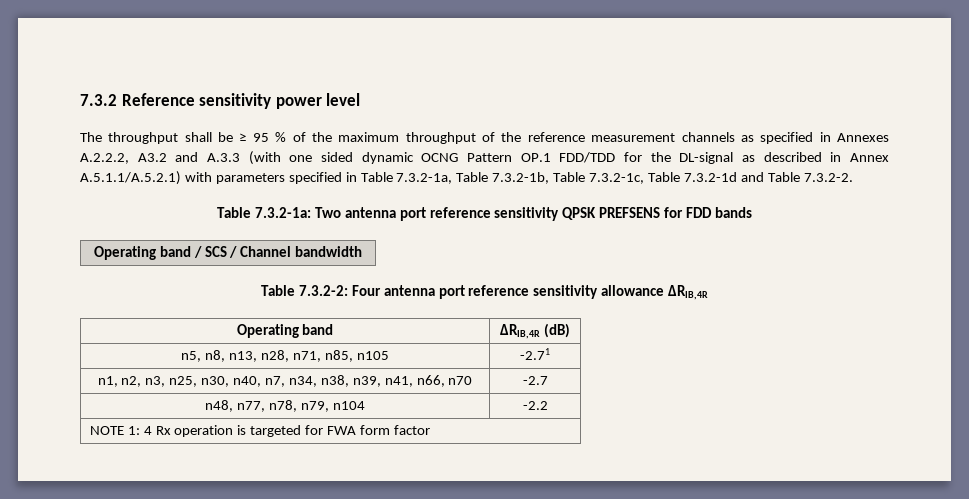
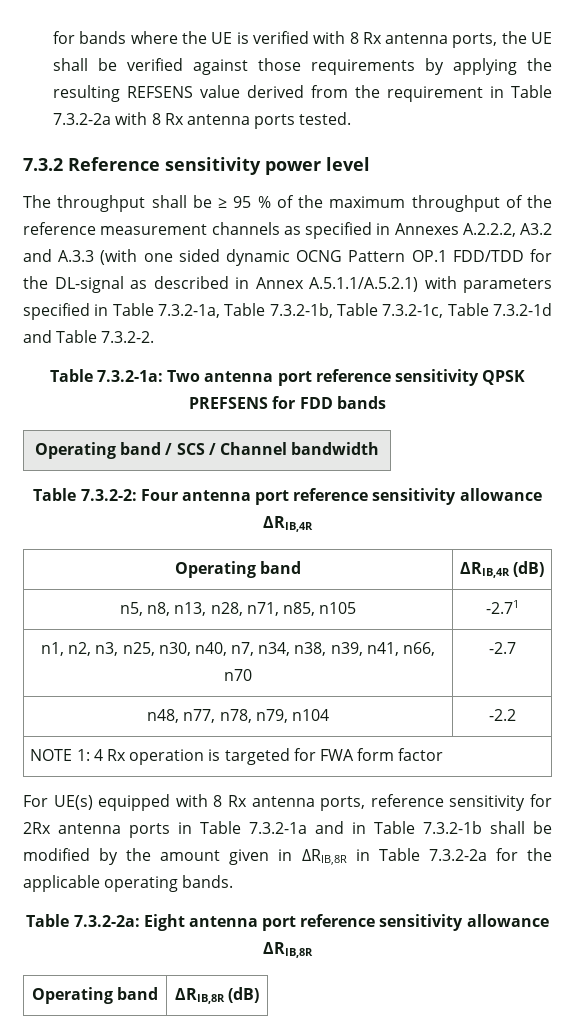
(80, 100) none -> [53,31,552,48] [53,58,552,75] [53,85,553,102] [53,112,352,129] for bands where the UE is verified with 8 Rx antenna ports, the UE shall be verified against those requirements by applying the resulting REFSENS value derived from the requirement in Table 7.3.2-2a with 8 Rx antenna ports tested. //
(430, 430) none -> [23,794,552,811] [23,821,552,838] [23,848,552,865] [23,875,234,892] [26,914,549,931] [263,942,313,958] [31,987,159,1004] [174,987,260,1004] // For UE(s) equipped with 8 Rx antenna ports, reference sensitivity for 2Rx antenna ports in Table 7.3.2-1a and in Table 7.3.2-1b shall be modified by the amount given in ΔRIB,8R in Table 7.3.2-2a for the applicable operating bands. // Table 7.3.2-2a: Eight antenna port reference sensitivity allowance ΔRIB,8R // Operating band | ΔRIB,8R (dB)

